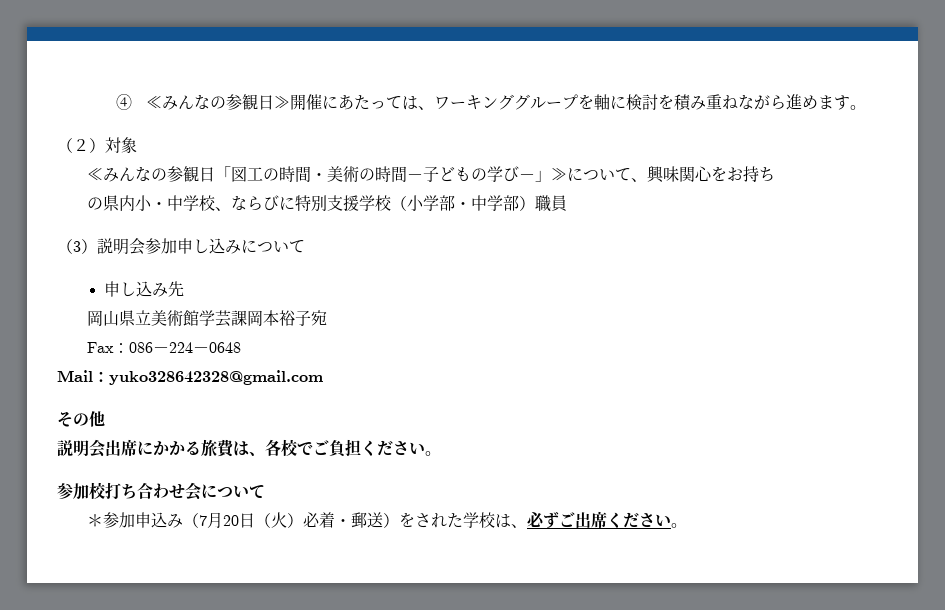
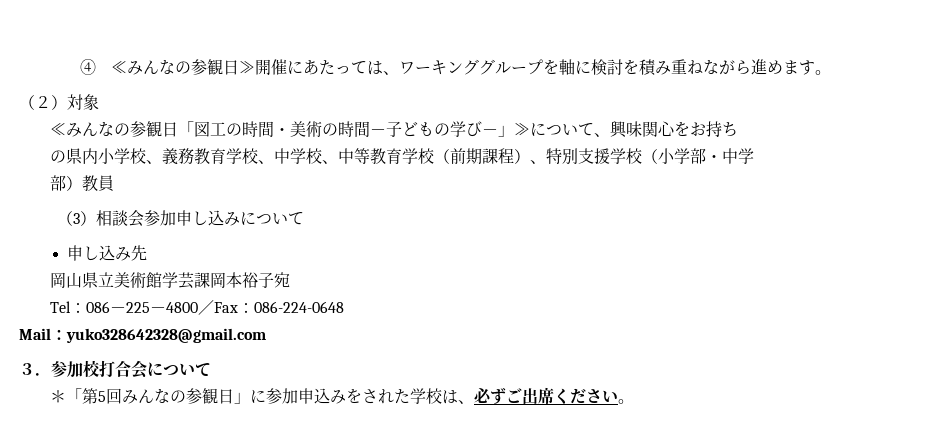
[150,195,295,211] ・中学校、ならびに -> [113,148,546,165] 学校、義務教育学校、中学校、中等教育学校（前期課程）、
[502,195,551,212] 部）職 -> [49,175,98,192] // 部）教
[97,238,129,255] 説明 -> [95,210,128,226] 相談
[86,342,114,353] Fax -> [49,301,71,313] Tel
[168,342,241,353] [57,370,323,385] [57,411,105,427] [57,439,441,458] [57,482,265,501] [86,512,399,528] 224－0648 // Mail：yuko328642328@gmail.com // その他 // 説明会出席にかかる旅費は、各校でご負担ください。 // 参加校打ち合わせ会について // ＊参加申込み（7月20日（火）必着・郵送） -> [125,300,344,315] [19,328,266,343] [19,360,211,379] [49,388,346,404] 225－4800／Fax：086-224-0648 // Mail：yuko328642328@gmail.com // ３．参加校打合会について // ＊「第5回みんなの参観日」に参加申込み

